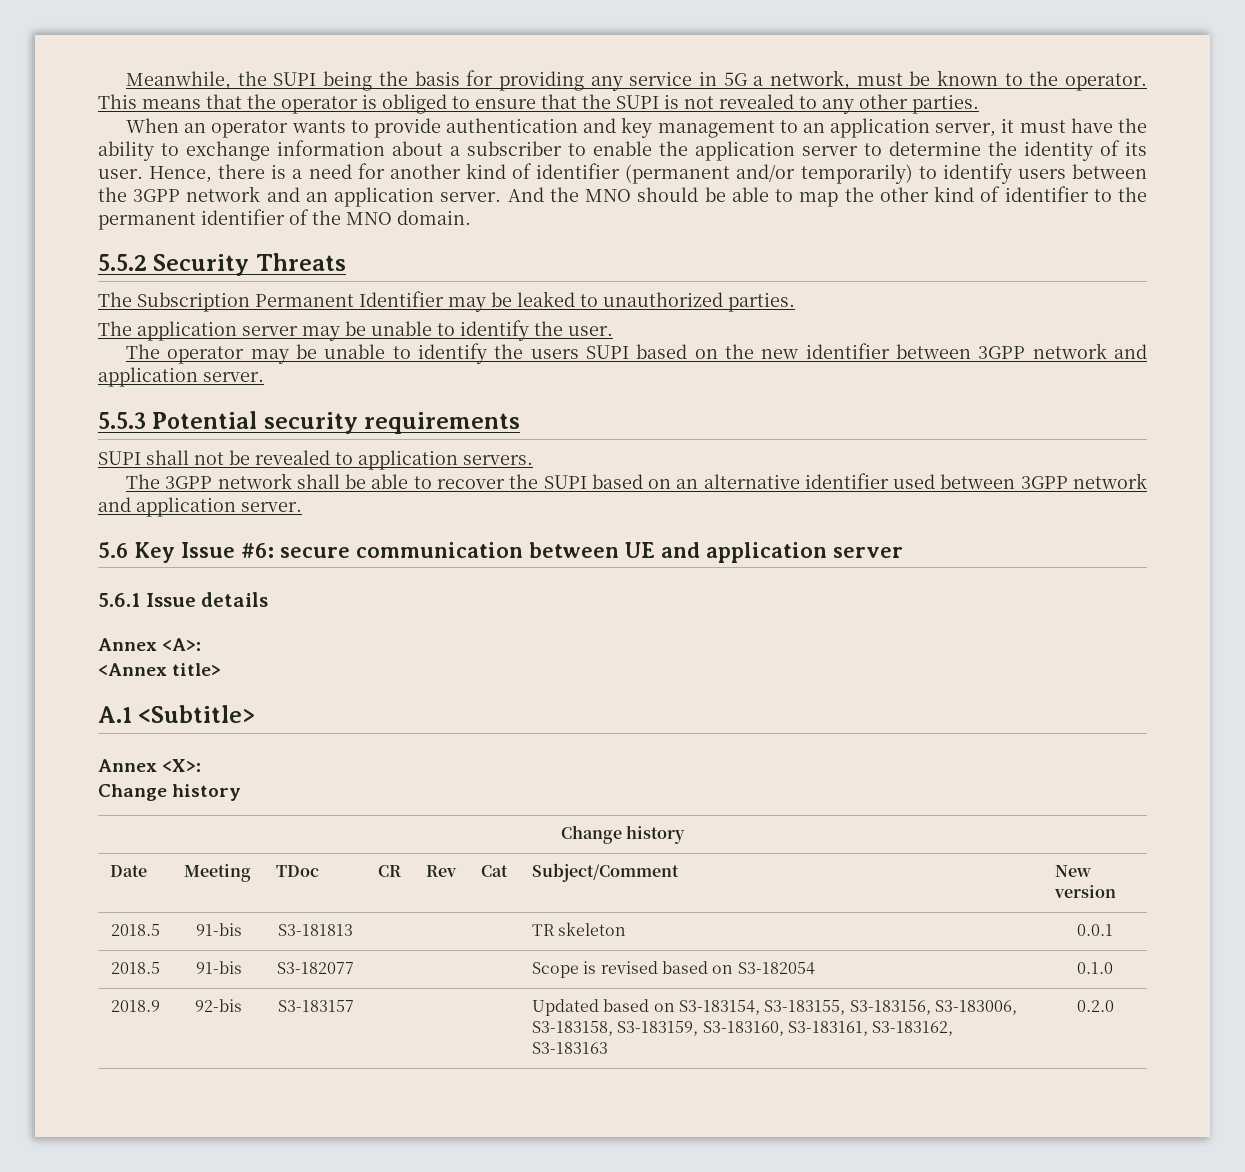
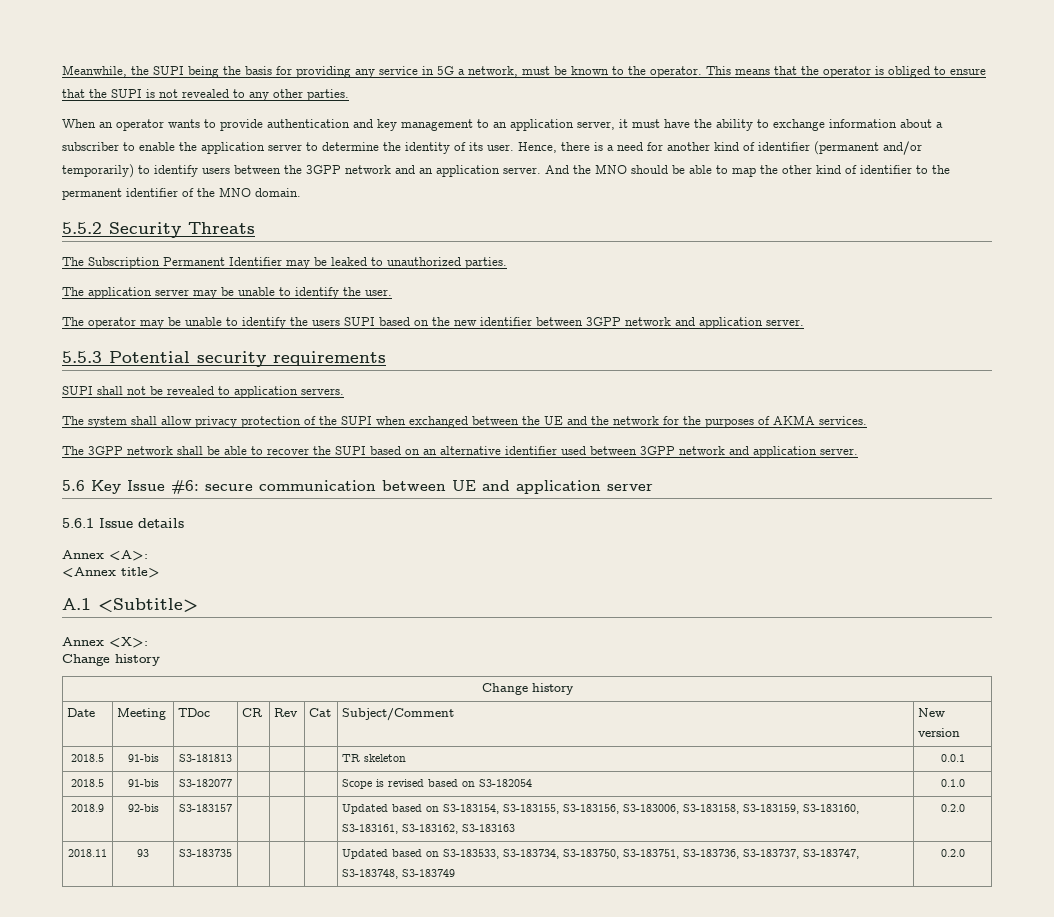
(533, 460) none -> [62,415,867,428] // The system shall allow privacy protection of the SUPI when exchanged between the UE and the network for the purposes of AKMA services.
(1114, 1006) none -> [68,849,107,857] [137,849,149,857] [179,849,232,857] [342,849,860,859] [342,869,456,879] [940,849,965,857] // 2018.11 | 93 | S3-183735 | | | | Updated based on S3-183533, S3-183734, S3-183750, S3-183751, S3-183736, S3-183737, S3-183747, S3-183748, S3-183749 | 0.2.0

